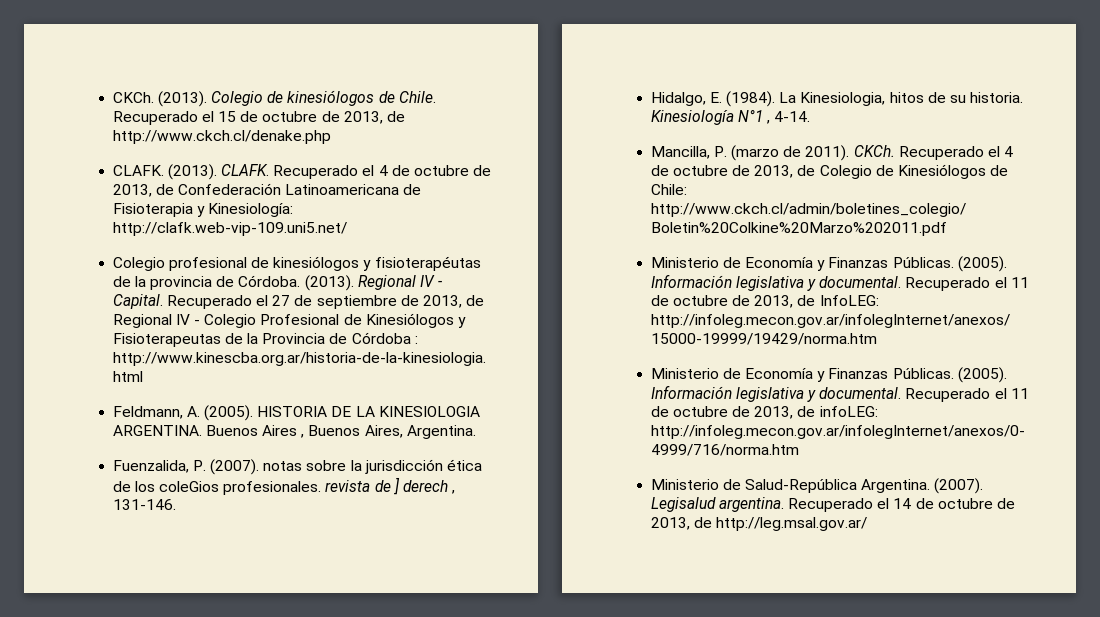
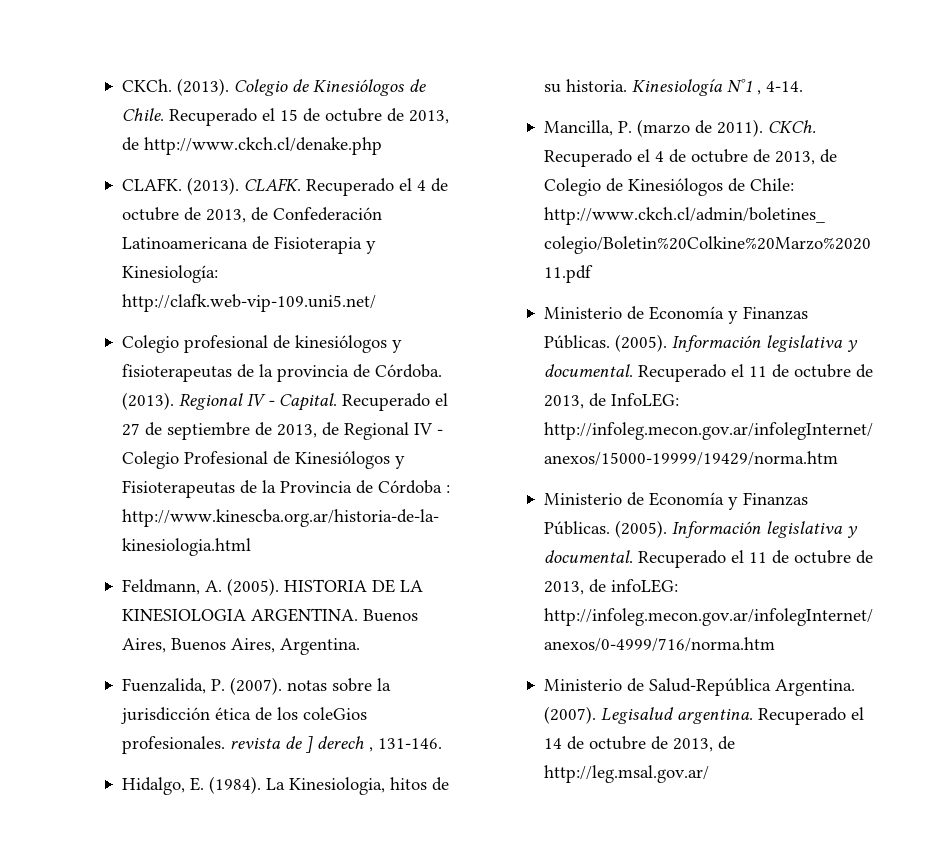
[287,90,375,106] kinesiólogos -> [312,79,404,96] Kinesiólogos
[374,256,481,271] fisioterapéutas -> [121,364,232,382] fisioterapeutas
[261,425,305,438] Aires , -> [121,638,166,653] Aires,

